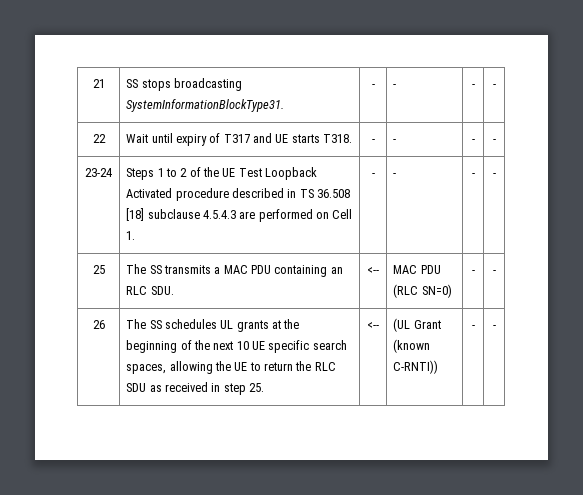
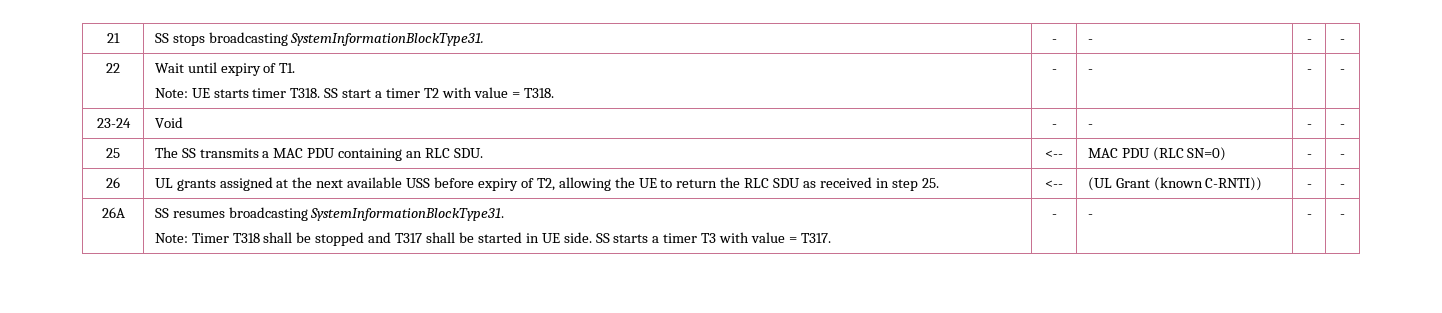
[223,133,320,143] T317 and UE starts -> [279,63,296,73] [154,87,520,98] T1. // Note: UE starts timer T318. SS start a timer T2 with value =
[126,167,318,180] [126,188,351,201] [126,208,353,222] [126,231,136,240] Steps 1 to 2 of the UE Test Loopback Activated procedure described in TS 36.508 [18] subclause 4.5.4.3 are performed on Cell 1. -> [154,117,183,128] Void
[126,319,217,329] The SS schedules -> (120, 182) none
(269, 326) none -> [219,177,273,191] assigned
[126,340,347,353] [126,364,167,374] beginning of the next 10 UE specific search spaces, -> [316,177,555,191] next available USS before expiry of T2,
(496, 327) none -> [101,207,125,218] [154,207,505,221] [154,232,831,246] [1051,214,1057,218] [1087,214,1093,218] [1306,214,1312,218] [1340,214,1345,218] // 26A | SS resumes broadcasting SystemInformationBlockType31. // Note: Timer T318 shall be stopped and T317 shall be started in UE side. SS starts a timer T3 with value = T317. | - | - | - | -

